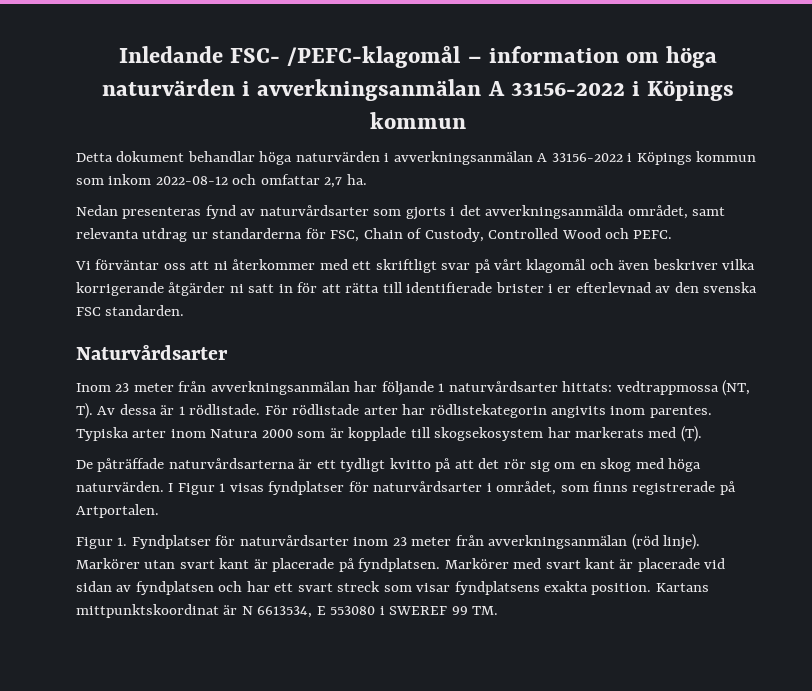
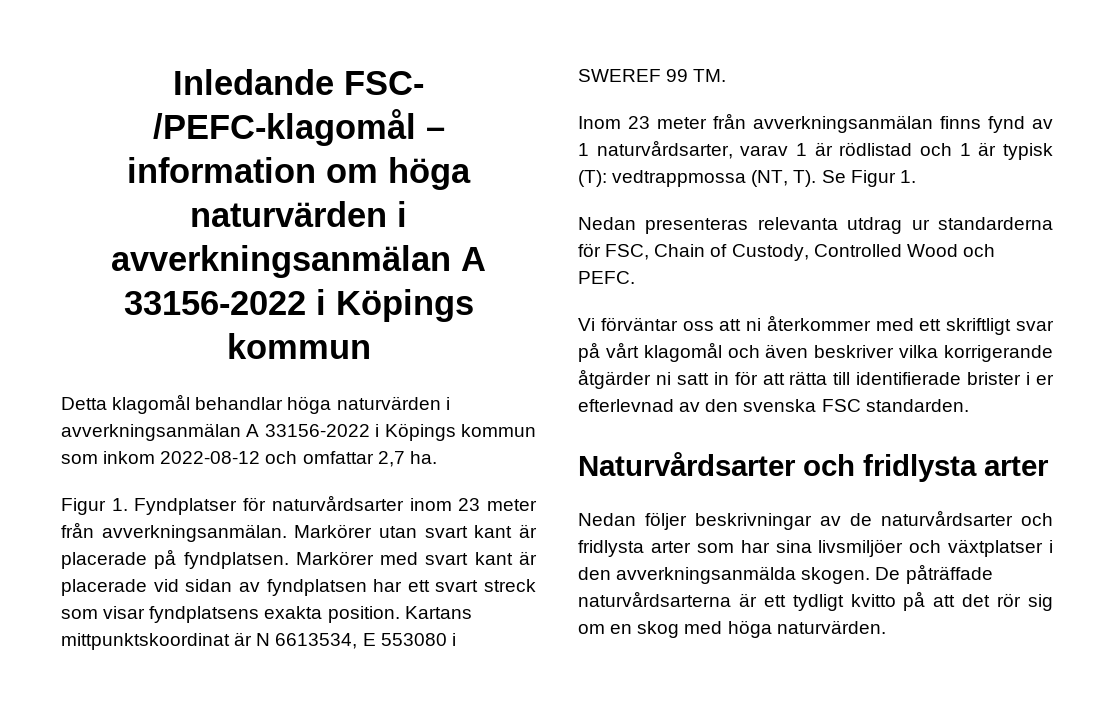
[116,151,185,162] dokument -> [112,394,191,414] klagomål
[76,205,726,220] Nedan presenteras fynd av naturvårdsarter som gjorts i det avverkningsanmälda området, samt -> [61,495,537,515] [61,522,538,542] [61,549,537,569] [61,579,536,596] [61,606,472,623] [61,632,456,650] [578,69,727,82] [578,113,1053,133] [578,140,1053,160] [578,170,916,187] [578,217,749,234] Figur 1. Fyndplatser för naturvårdsarter inom 23 meter från avverkningsanmälan. Markörer utan svart kant är placerade på fyndplatsen. Markörer med svart kant är placerade vid sidan av fyndplatsen har ett svart streck som visar fyndplatsens exakta position. Kartans mittpunktskoordinat är N 6613534, E 553080 i SWEREF 99 TM. // Inom 23 meter från avverkningsanmälan finns fynd av 1 naturvårdsarter, varav 1 är rödlistad och 1 är typisk (T): vedtrappmossa (NT, T). Se Figur 1. // Nedan presenteras
[76,380,751,396] [76,403,712,419] [76,426,702,442] // Inom 23 meter från avverkningsanmälan har följande 1 naturvårdsarter hittats: vedtrappmossa (NT, T). Av dessa är 1 rödlistade. För rödlistade arter har rödlistekategorin angivits inom parentes. Typiska arter inom Natura 2000 som är kopplade till skogsekosystem har markerats med (T). // -> [803,454,1049,482] [578,510,1053,530] [578,539,1053,557] [578,566,871,584] och fridlysta arter // Nedan följer beskrivningar av de naturvårdsarter och fridlysta arter som har sina livsmiljöer och växtplatser i den avverkningsanmälda skogen.
[168,481,736,495] [76,504,159,518] [76,534,701,550] [76,558,726,572] [76,581,709,595] [76,604,499,618] I Figur 1 visas fyndplatser för naturvårdsarter i området, som finns registrerade på Artportalen. // Figur 1. Fyndplatser för naturvårdsarter inom 23 meter från avverkningsanmälan (röd linje). Markörer utan svart kant är placerade på fyndplatsen. Markörer med svart kant är placerade vid sidan av fyndplatsen och har ett svart streck som visar fyndplatsens exakta position. Kartans mittpunktskoordinat är N 6613534, E 553080 i SWEREF 99 TM. -> (886, 627) none

